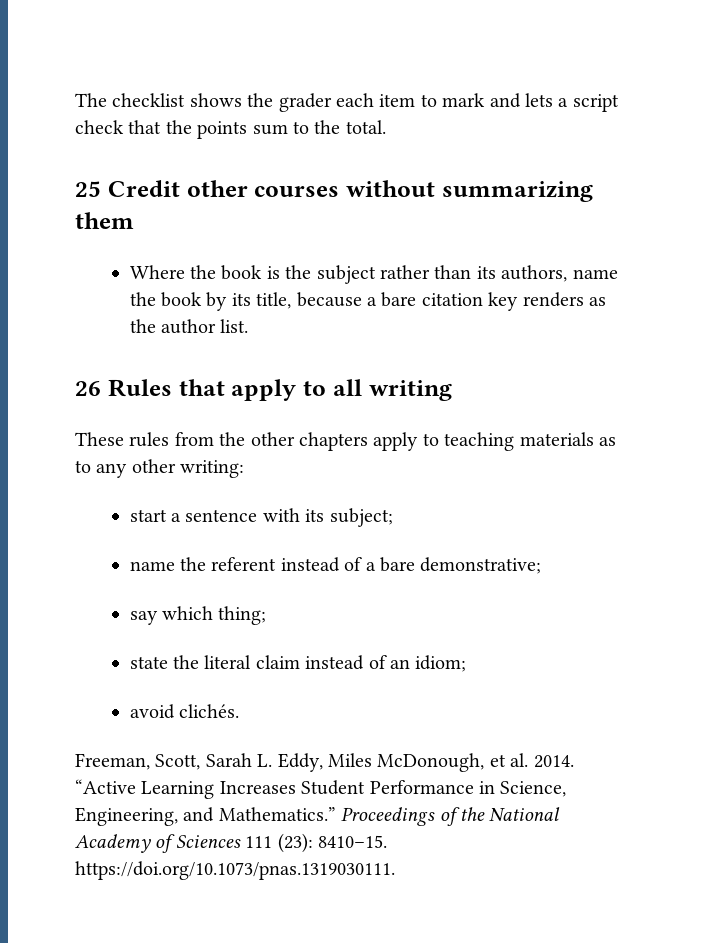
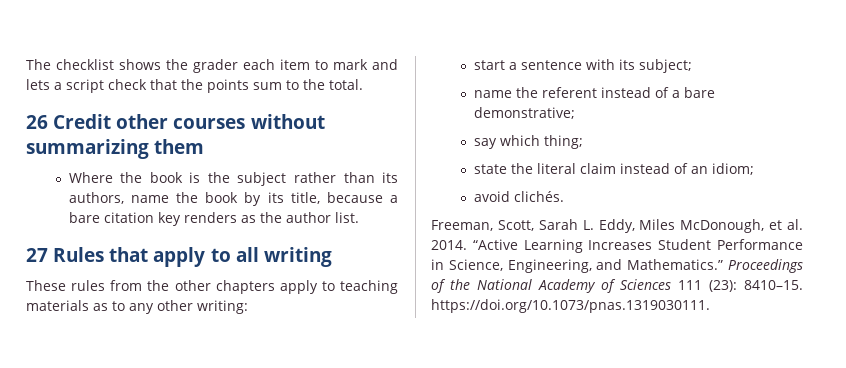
[75,181,101,197] 25 -> [26,115,48,129] 26
[75,381,101,396] 26 -> [26,248,48,262] 27

